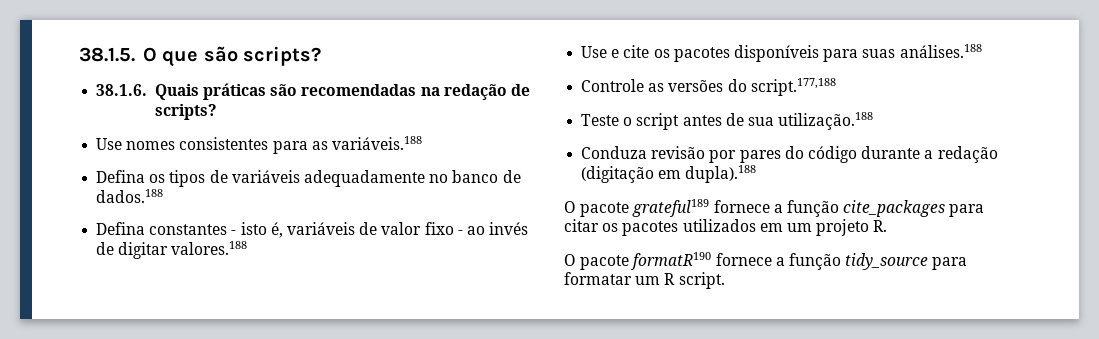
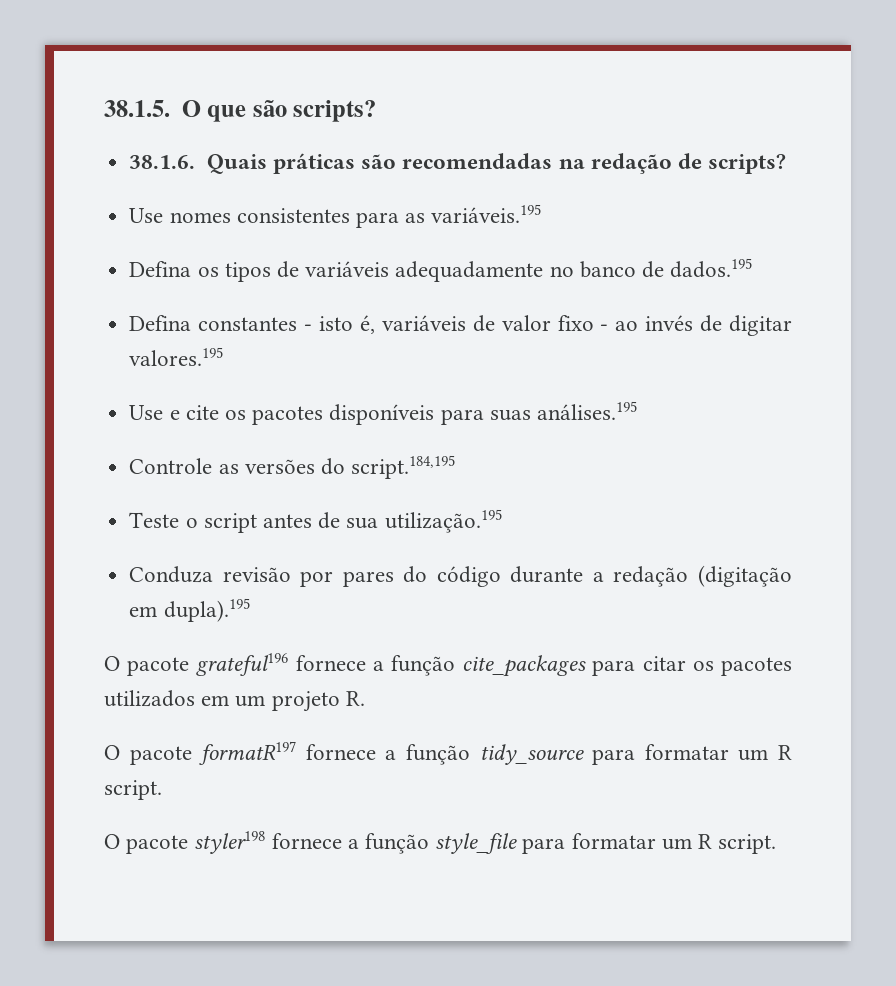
[331,136,422,150] variáveis.188 -> [431,204,542,223] variáveis.195
[96,189,164,203] dados.188 -> [670,258,753,278] dados.195
[171,241,248,255] valores.188 -> [129,347,224,366] valores.195
[899,44,982,58] análises.188 -> [536,401,637,420] análises.195
[750,78,836,96] script.177,188 -> [351,455,456,479] script.184,195
[778,112,874,130] utilização.188 -> [384,509,502,533] utilização.195
[685,165,757,183] [564,199,710,217] dupla).188 // O pacote grateful189 -> [163,598,250,622] [104,653,289,676] dupla).195 // O pacote grateful196
[630,252,712,270] formatR190 -> [199,741,297,765] formatR197
(725, 280) none -> [104,831,777,854] // O pacote styler198 fornece a função style_file para formatar um R script.

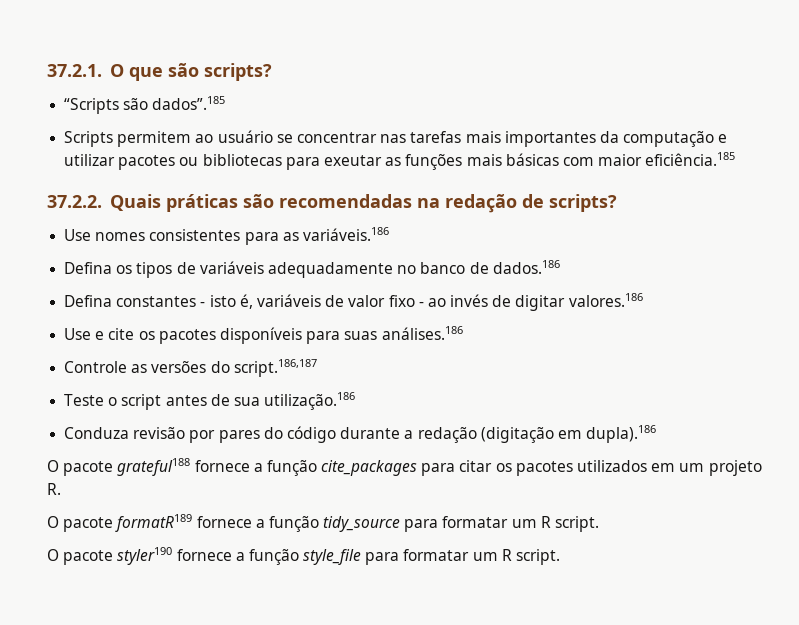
[104,100,170,117] 38.1.5. -> [47,64,102,77] 37.2.1.
[129,155,196,169] 38.1.6. -> [64,96,226,114] [64,130,728,147] [64,152,736,170] [47,195,102,208] “Scripts são dados”.185 // Scripts permitem ao usuário se concentrar nas tarefas mais importantes da computação e utilizar pacotes ou bibliotecas para exeutar as funções mais básicas com maior eficiência.185 // 37.2.2.
[431,204,542,223] variáveis.195 -> [302,227,389,241] variáveis.186
[670,258,753,278] dados.195 -> [492,260,560,274] dados.186
[129,347,224,366] valores.195 -> [568,293,643,307] valores.186
[536,401,637,420] análises.195 -> [381,326,463,340] análises.186
[351,455,456,479] script.184,195 -> [233,359,317,377] script.186,187
[384,509,502,533] utilização.195 -> [264,392,356,410] utilização.186
[163,598,250,622] [104,653,289,676] dupla).195 // O pacote grateful196 -> [586,425,657,443] [47,458,191,476] dupla).186 // O pacote grateful188
[199,741,297,765] formatR197 -> [115,514,193,532] formatR189
[194,831,266,854] styler198 -> [117,547,173,565] styler190

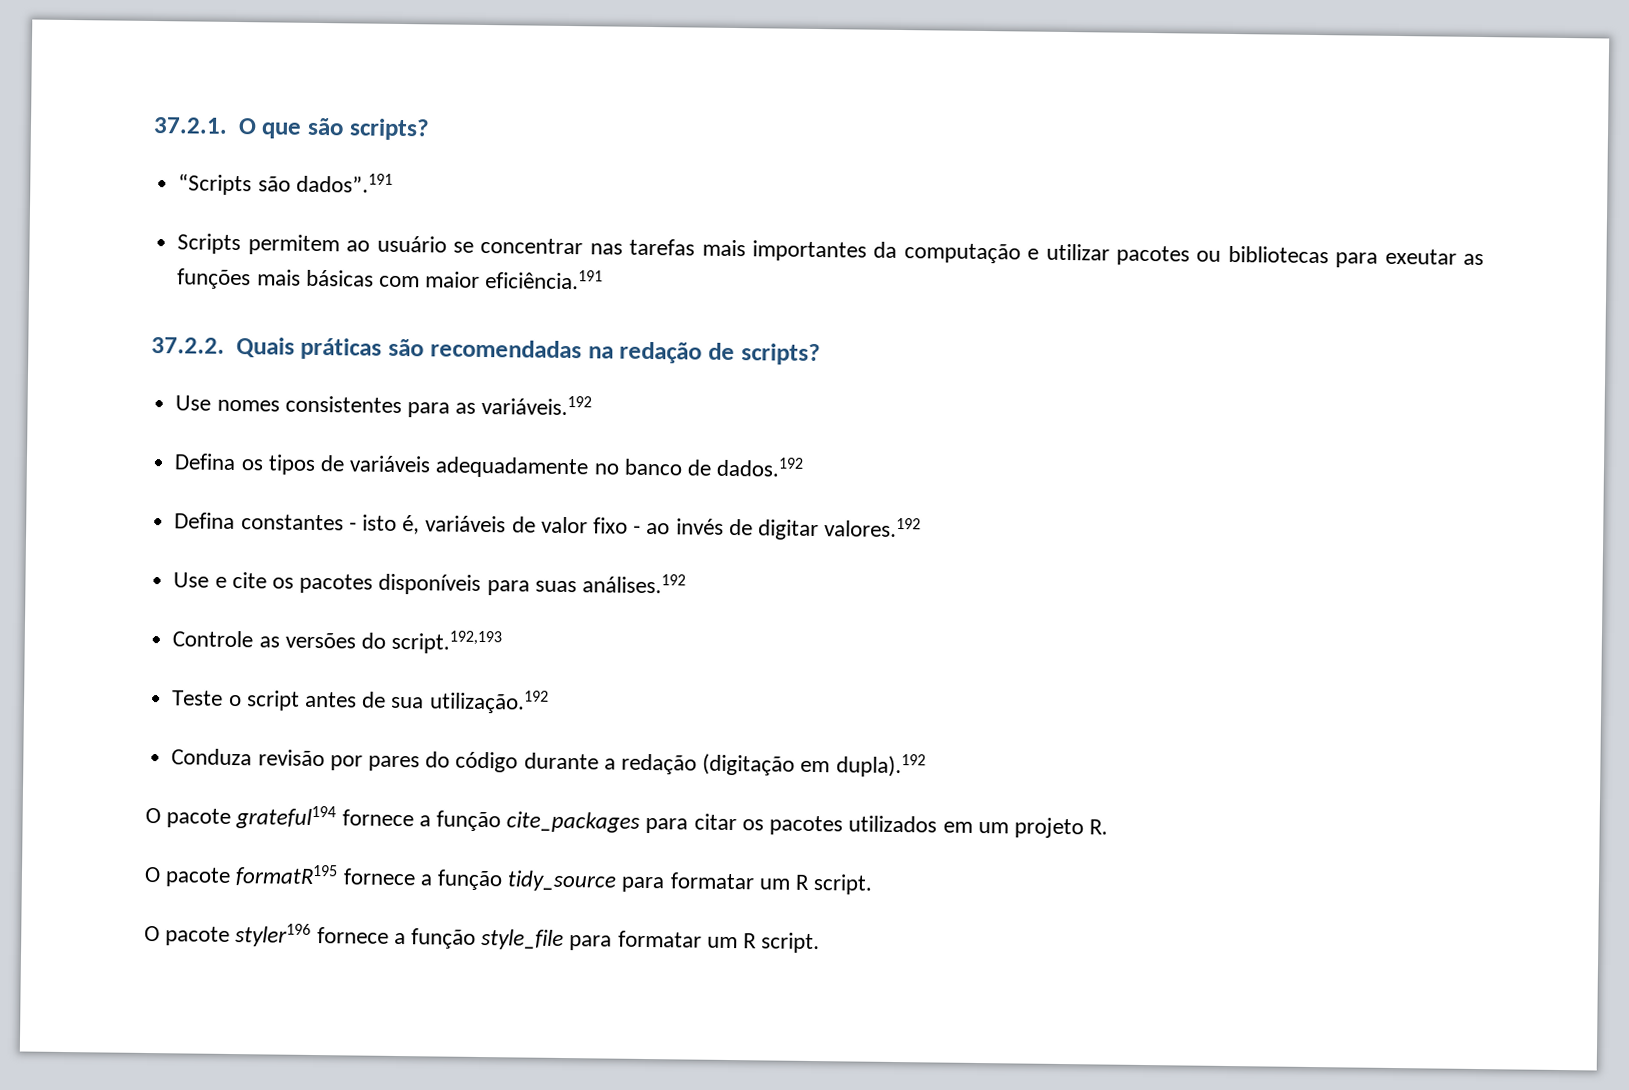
[152,96,226,110] dados”.185 -> [295,172,393,193] dados”.191
[645,152,736,166] eficiência.185 -> [485,269,604,290] eficiência.191
[302,227,389,241] variáveis.186 -> [481,394,593,416] variáveis.192
[492,260,560,274] dados.186 -> [716,456,805,477] dados.192
[568,293,643,307] valores.186 -> [824,517,922,538] valores.192
[381,326,463,340] análises.186 -> [581,573,686,594] análises.192
[233,359,317,377] script.186,187 -> [391,629,503,655] script.192,193
[264,392,356,410] utilização.186 -> [428,689,549,714] utilização.192
[586,425,657,443] [47,458,191,476] dupla).186 // O pacote grateful188 -> [835,753,926,778] [145,805,337,830] dupla).192 // O pacote grateful194
[115,514,193,532] formatR189 -> [235,864,339,887] formatR195
[117,547,173,565] styler190 -> [235,923,312,947] styler196

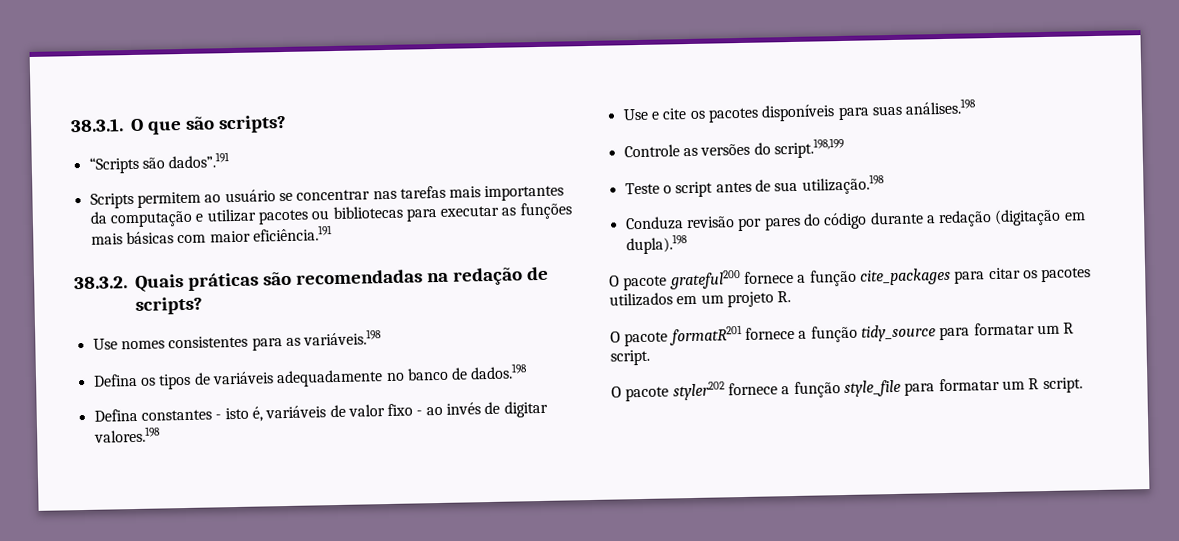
[153,117,228,134] 37.2.1. -> [70,118,124,133] 38.3.1.
[1384,248,1457,265] exeutar -> [440,205,500,217] executar
[151,337,225,354] 37.2.2. -> [74,276,128,290] 38.3.2.
[481,394,593,416] variáveis.192 -> [303,329,383,346] variáveis.198
[716,456,805,477] dados.192 -> [470,363,529,380] dados.198
[824,517,922,538] valores.192 -> [93,426,161,443] valores.198
[581,573,686,594] análises.192 -> [905,98,977,115] análises.198
[391,629,503,655] script.192,193 -> [773,137,844,159] script.198,199
[428,689,549,714] utilização.192 -> [801,174,885,195] utilização.198
[835,753,926,778] [145,805,337,830] dupla).192 // O pacote grateful194 -> [625,234,688,255] [609,270,741,291] dupla).198 // O pacote grateful200
[235,864,339,887] formatR195 -> [668,325,743,346] formatR201
[235,923,312,947] styler196 -> [672,381,725,401] styler202

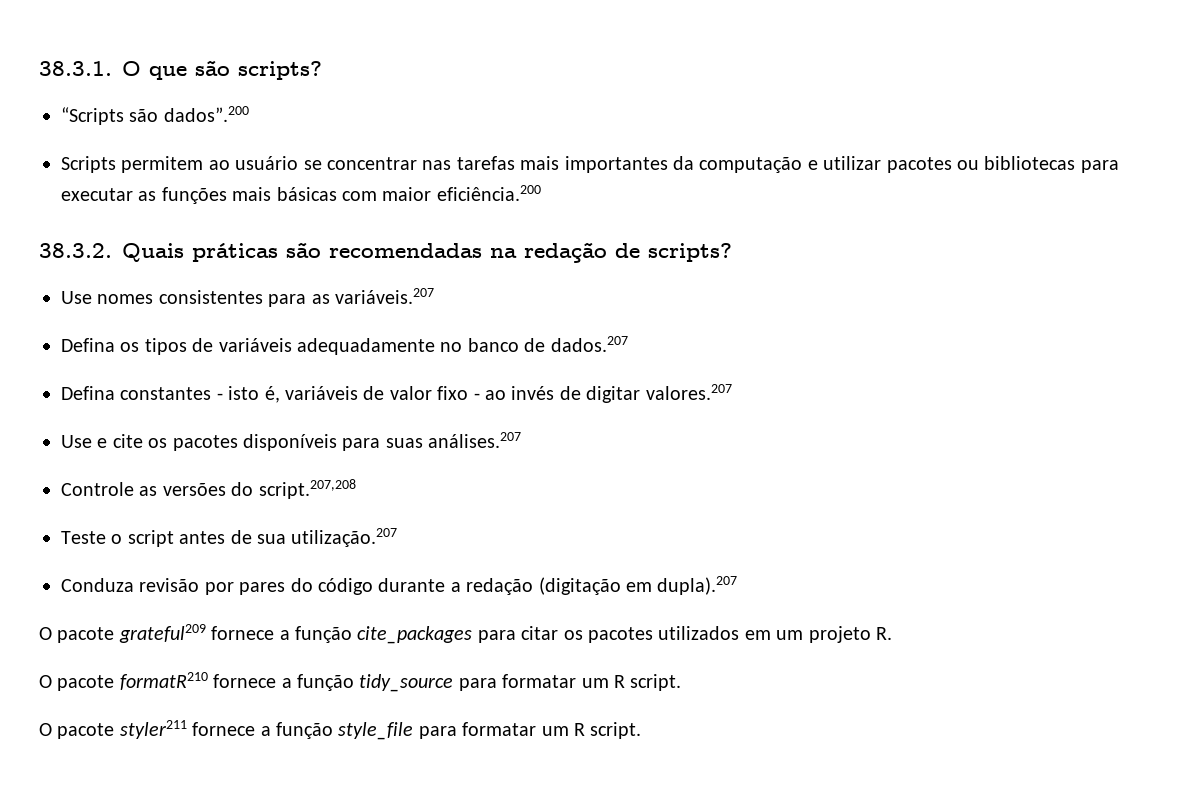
[168,152,231,169] dados”.191 -> [163,106,249,122] dados”.200
[252,225,333,242] eficiência.191 -> [436,185,541,201] eficiência.200
[303,329,383,346] variáveis.198 -> [335,288,434,304] variáveis.207
[470,363,529,380] dados.198 -> [550,336,628,352] dados.207
[93,426,161,443] valores.198 -> [645,384,732,400] valores.207
[905,98,977,115] análises.198 -> [428,432,522,448] análises.207
[773,137,844,159] script.198,199 -> [258,479,356,499] script.207,208
[801,174,885,195] utilização.198 -> [291,528,398,547] utilização.207
[625,234,688,255] [609,270,741,291] dupla).198 // O pacote grateful200 -> [657,576,738,595] [39,624,206,643] dupla).207 // O pacote grateful209
[668,325,743,346] formatR201 -> [119,672,208,690] formatR210
[672,381,725,401] styler202 -> [119,720,187,739] styler211

